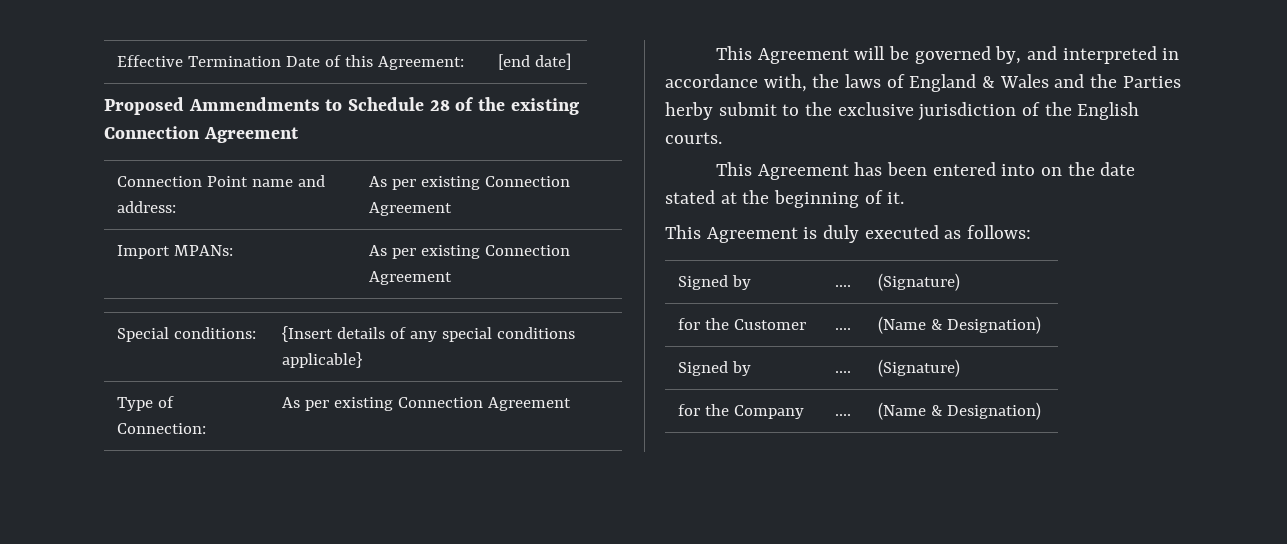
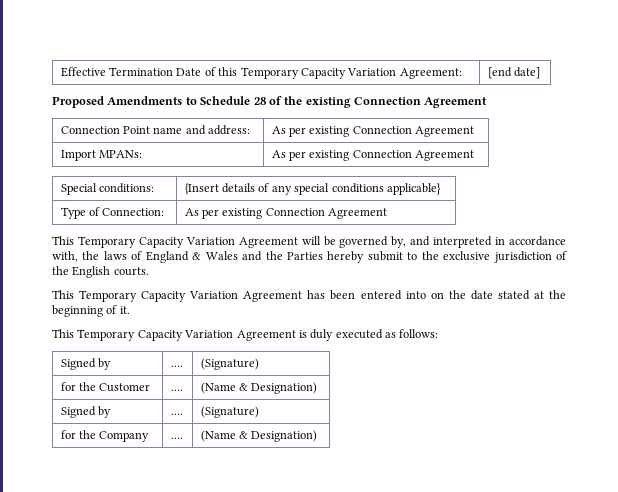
(374, 61) none -> [240,67,397,79] Temporary Capacity Variation
[188,97,320,111] Ammendments -> [107,96,183,105] Amendments
(752, 53) none -> [77,236,235,248] Temporary Capacity Variation
[665,102,713,120] herby -> [327,251,365,263] hereby
(752, 169) none -> [79,290,239,302] Temporary Capacity Variation
(701, 232) none -> [77,329,234,341] Temporary Capacity Variation

